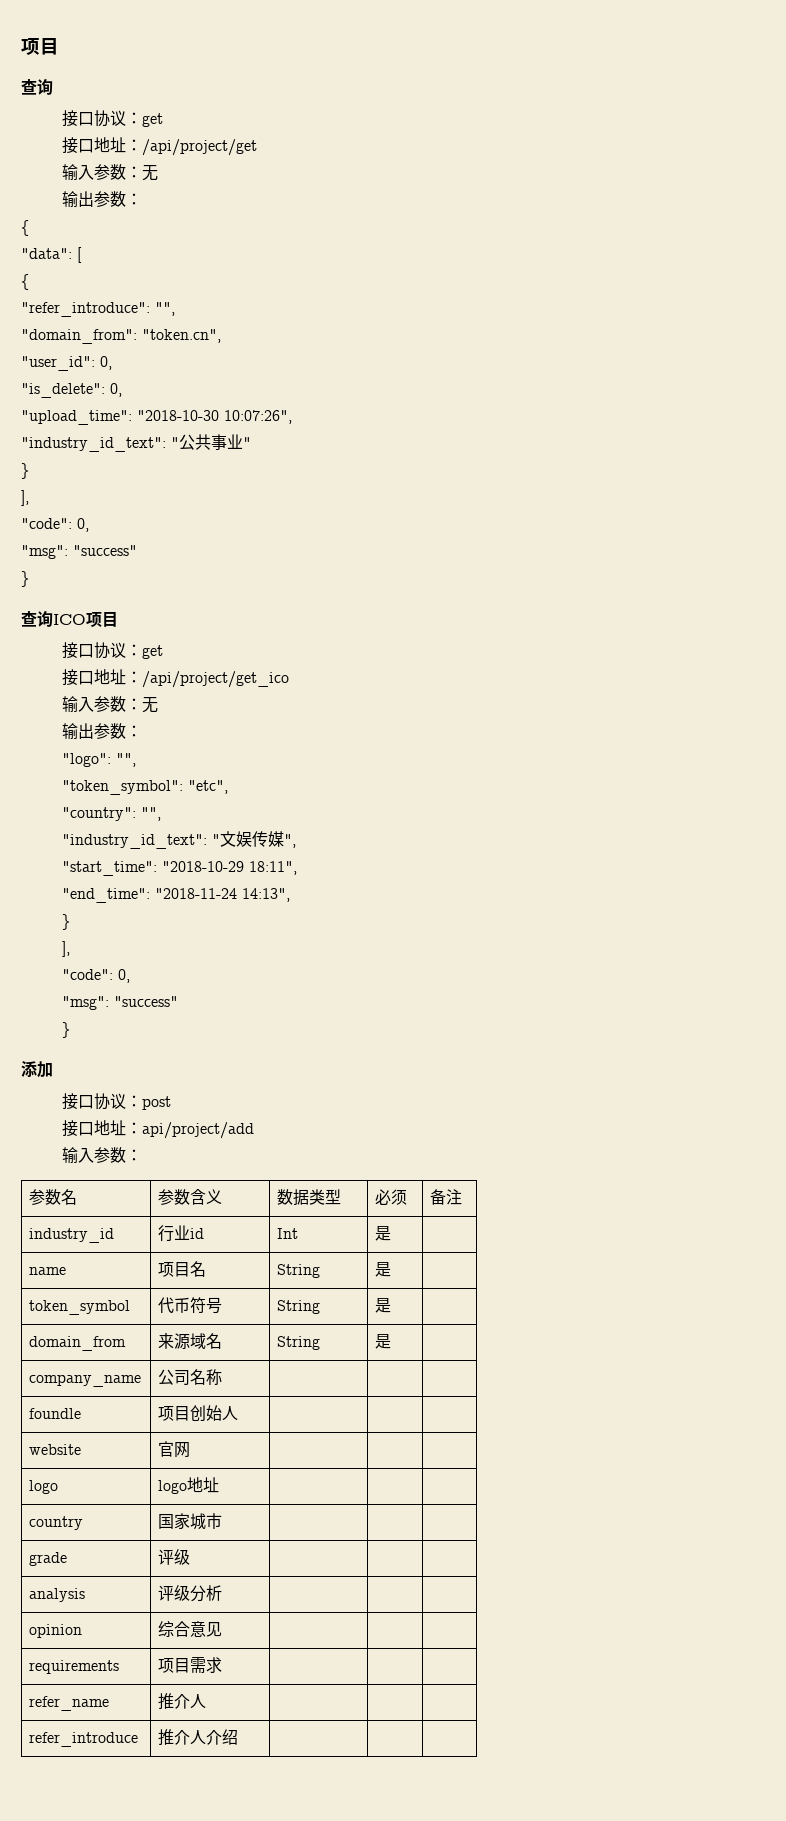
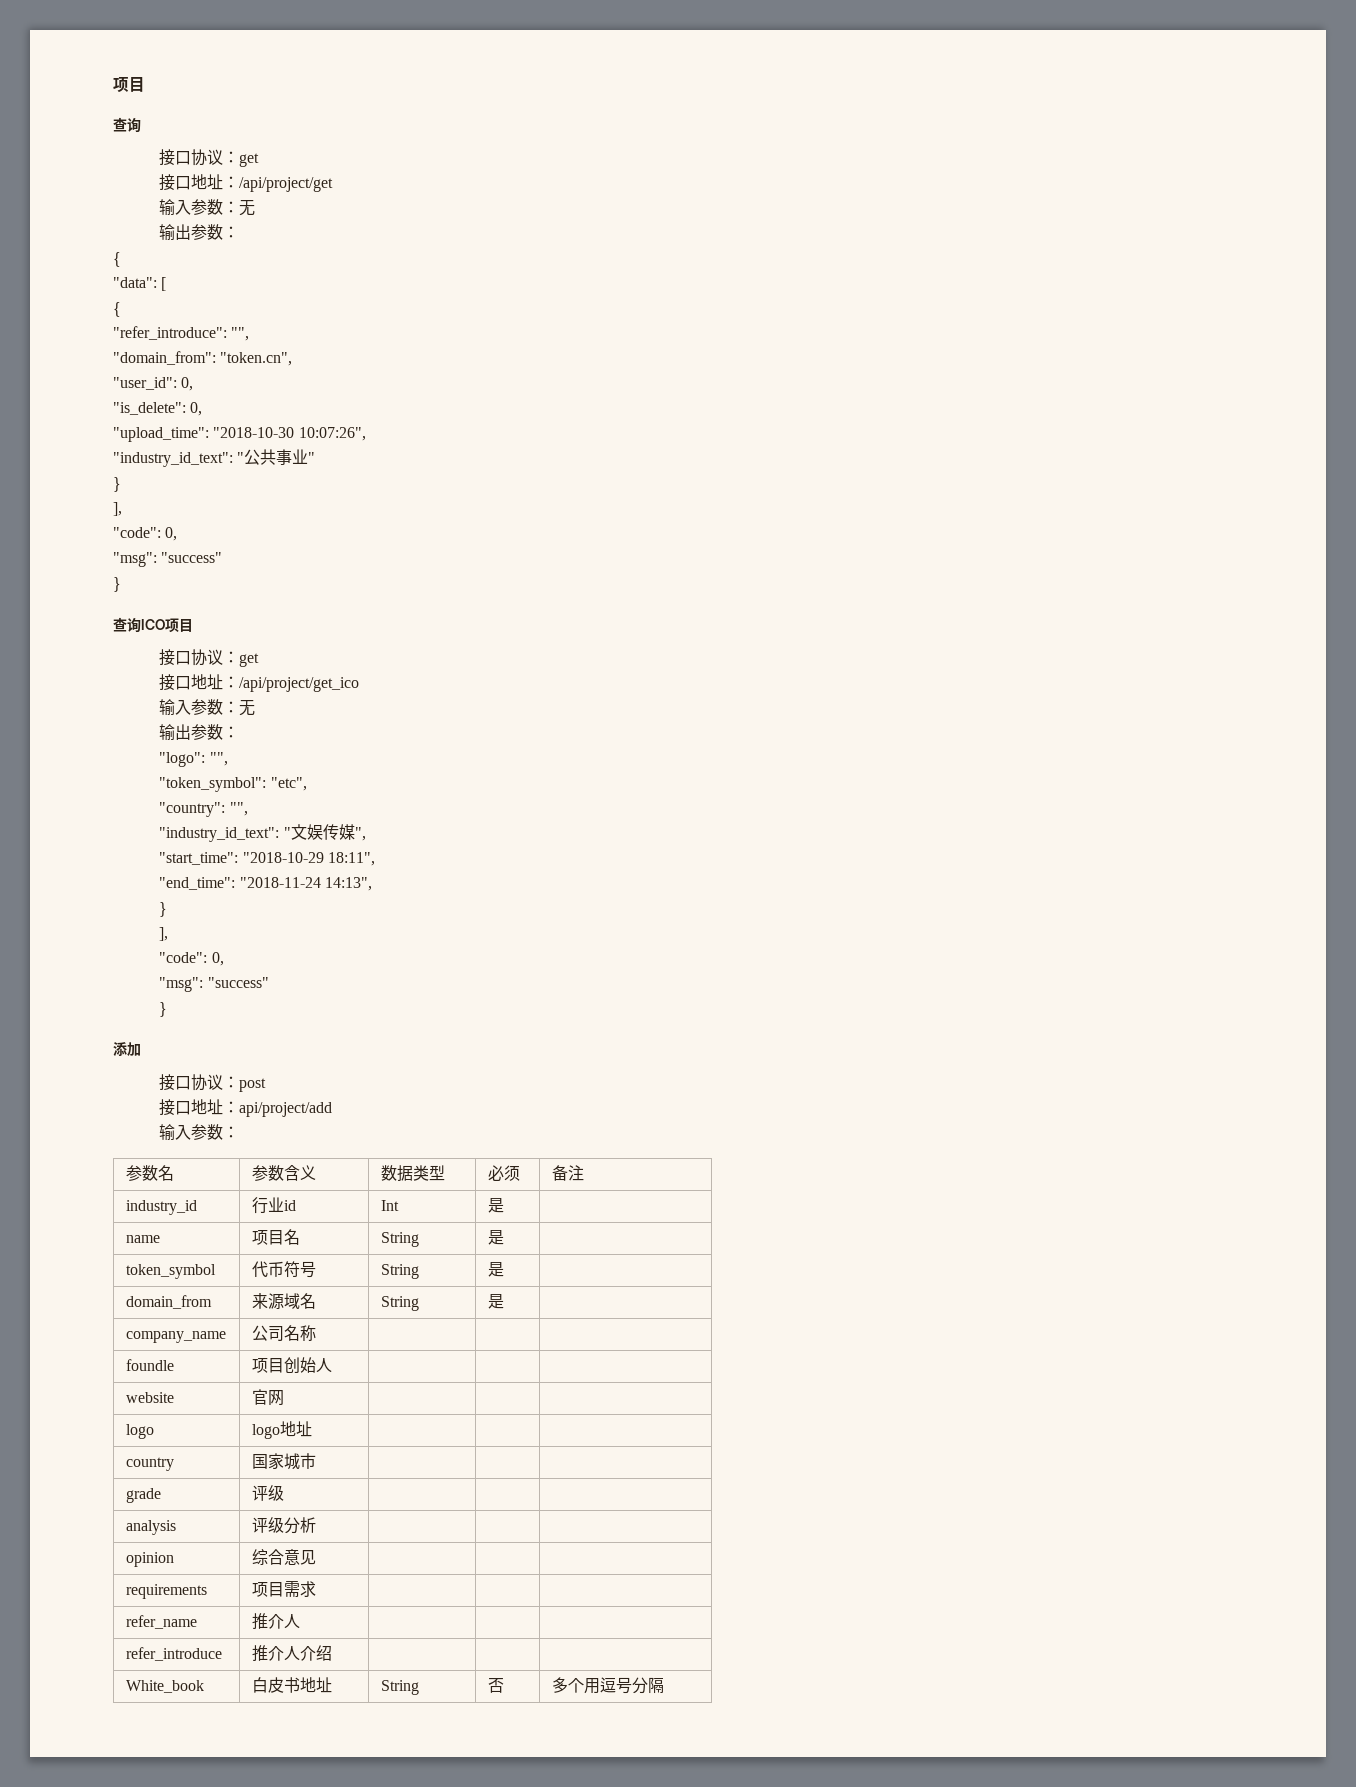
(239, 1737) none -> [125,1680,204,1693] [251,1677,332,1693] [380,1680,419,1695] [487,1678,504,1693] [551,1677,664,1694] // White_book | 白皮书地址 | String | 否 | 多个用逗号分隔

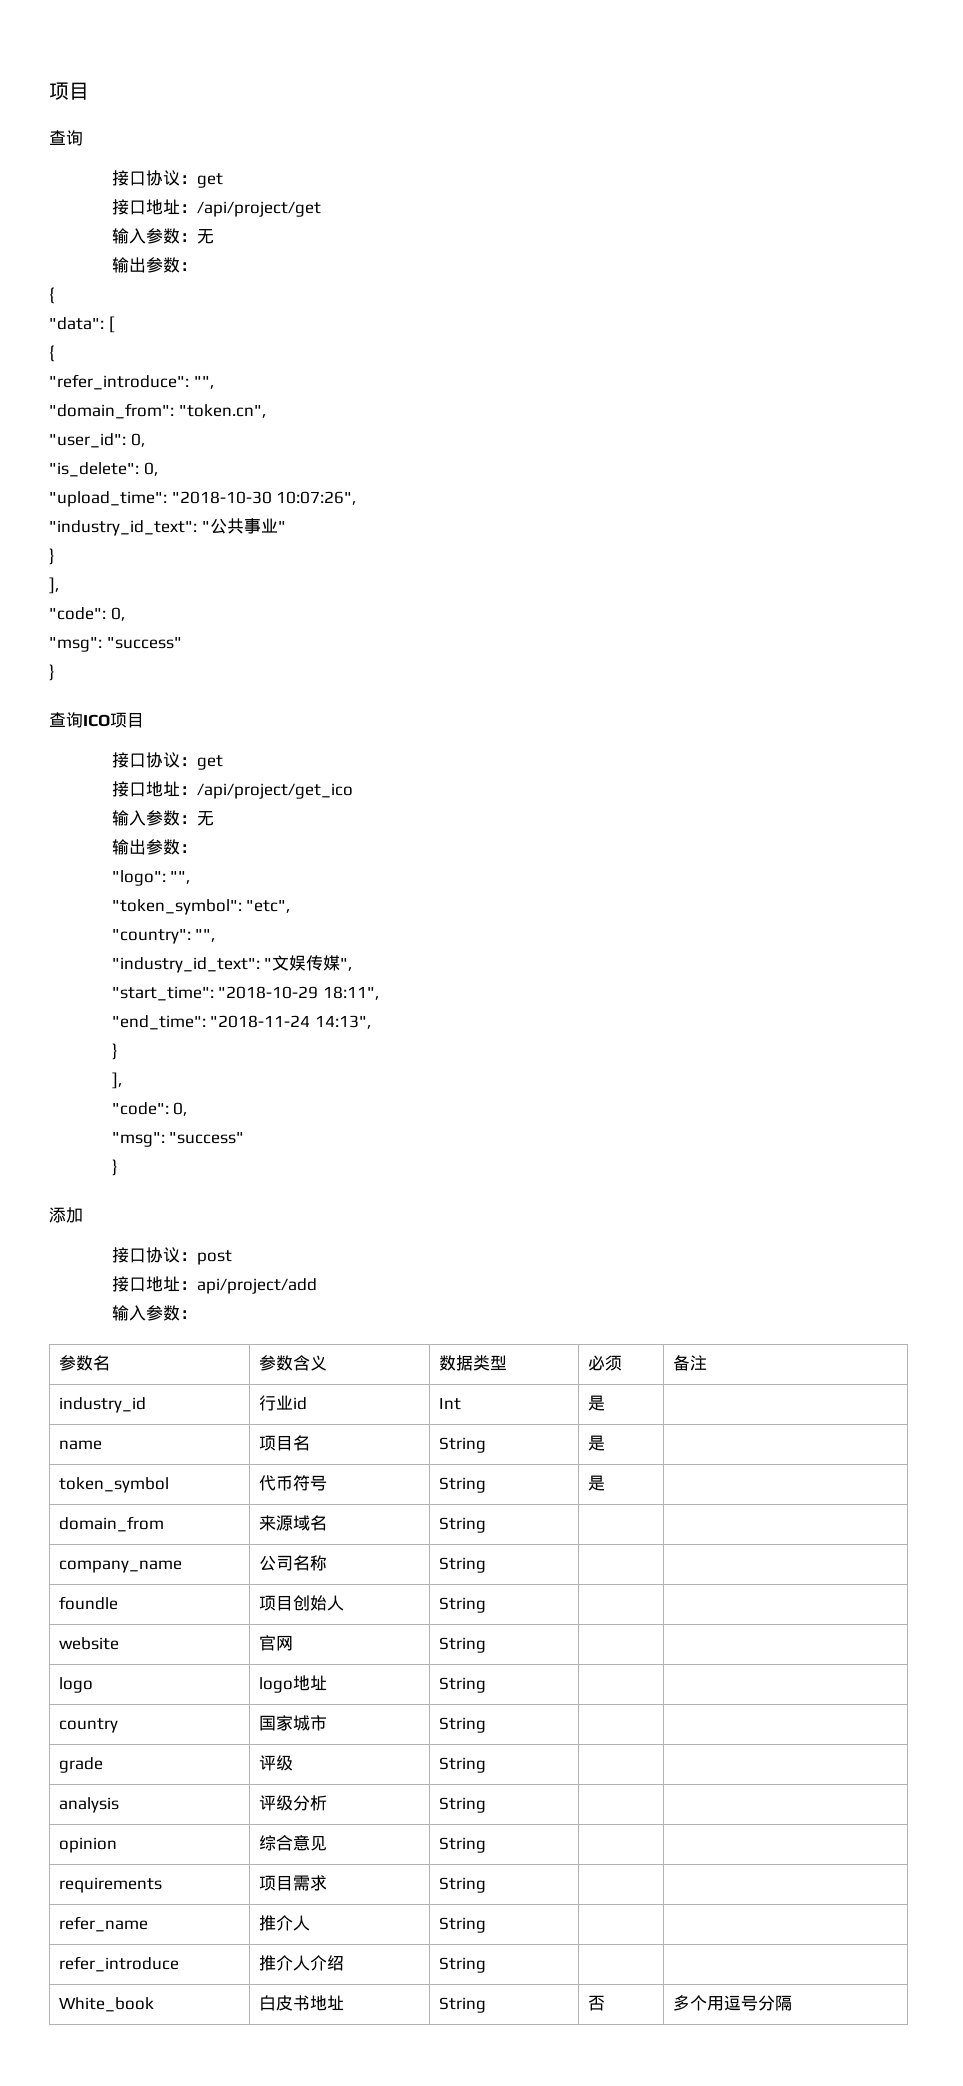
[487,1294,504,1309] 是 -> (487, 1525) none
(316, 1333) none -> [439,1557,487,1573] String
(332, 1365) none -> [439,1597,487,1613] String
(284, 1398) none -> [439,1637,487,1653] String
(312, 1429) none -> [439,1677,487,1693] String
(316, 1461) none -> [439,1717,487,1733] String
(284, 1493) none -> [439,1757,487,1773] String
(316, 1525) none -> [439,1797,487,1813] String
(316, 1557) none -> [439,1837,487,1853] String
(316, 1589) none -> [439,1877,487,1893] String
(300, 1621) none -> [439,1917,487,1933] String
(332, 1653) none -> [439,1957,487,1973] String

